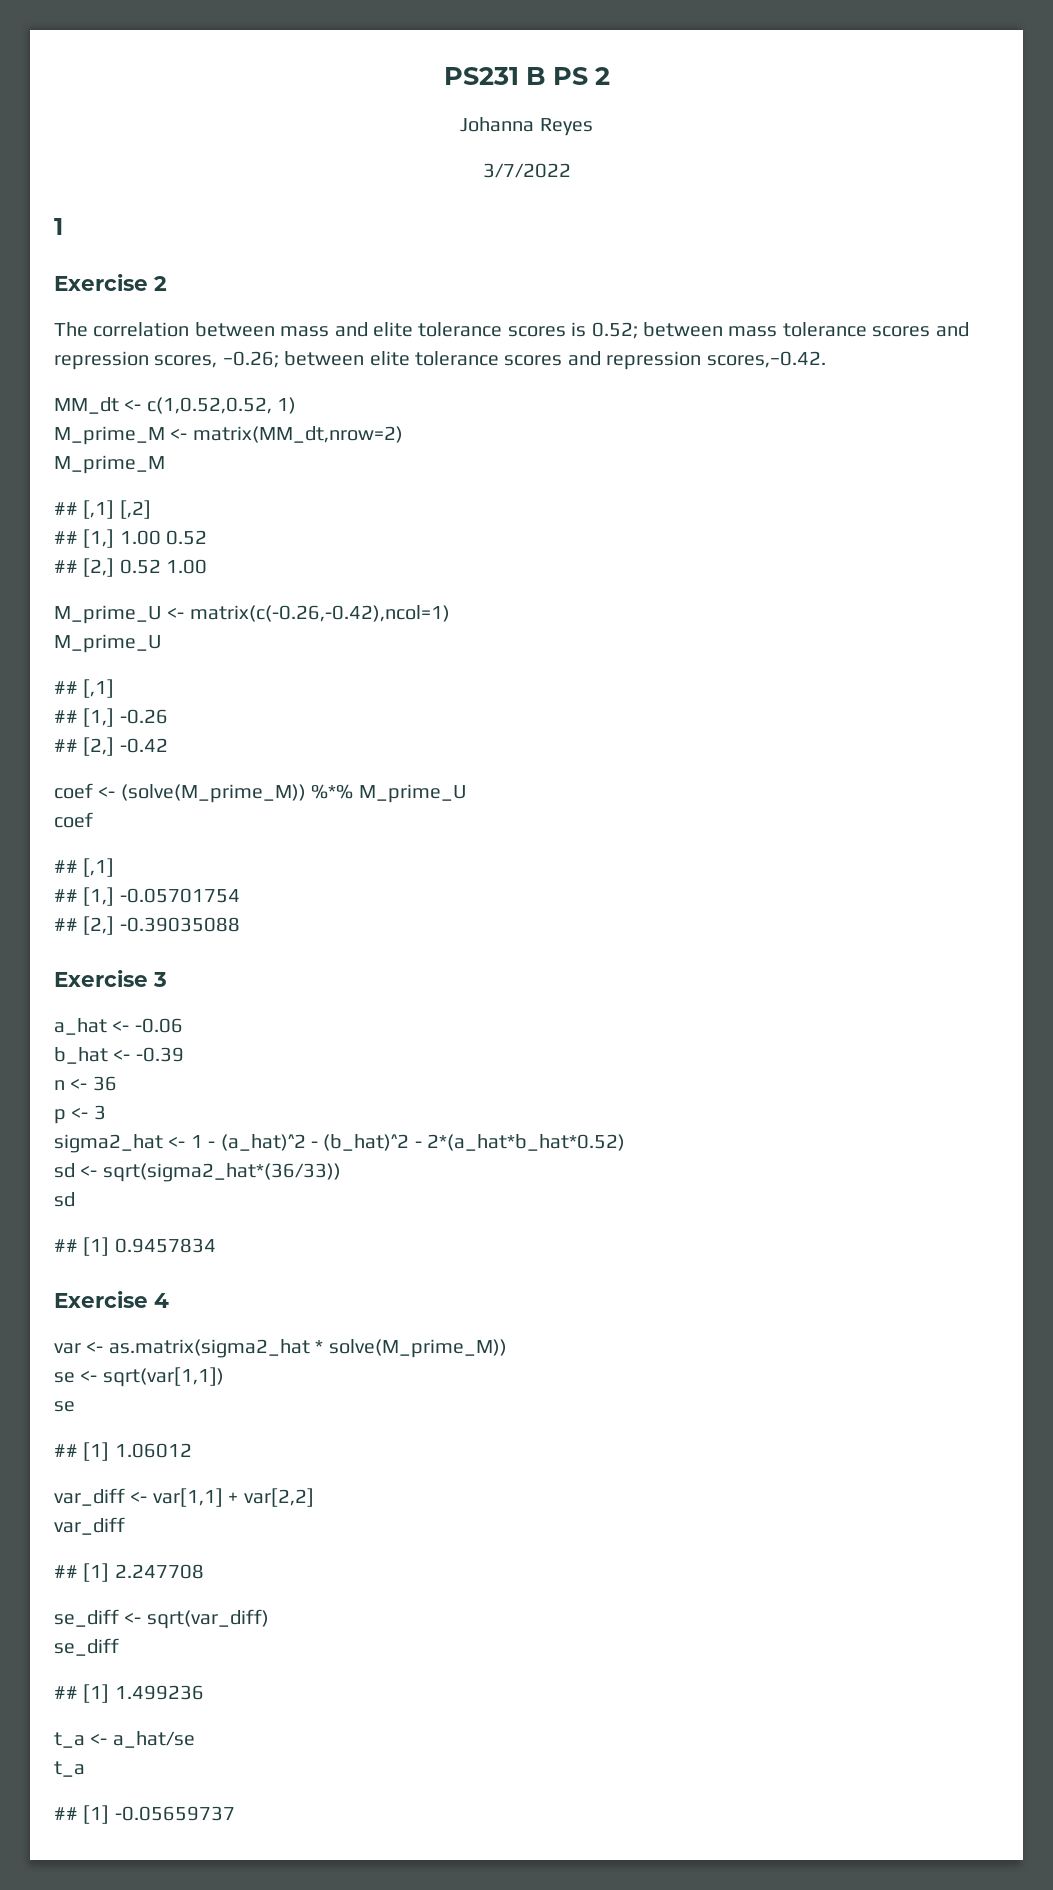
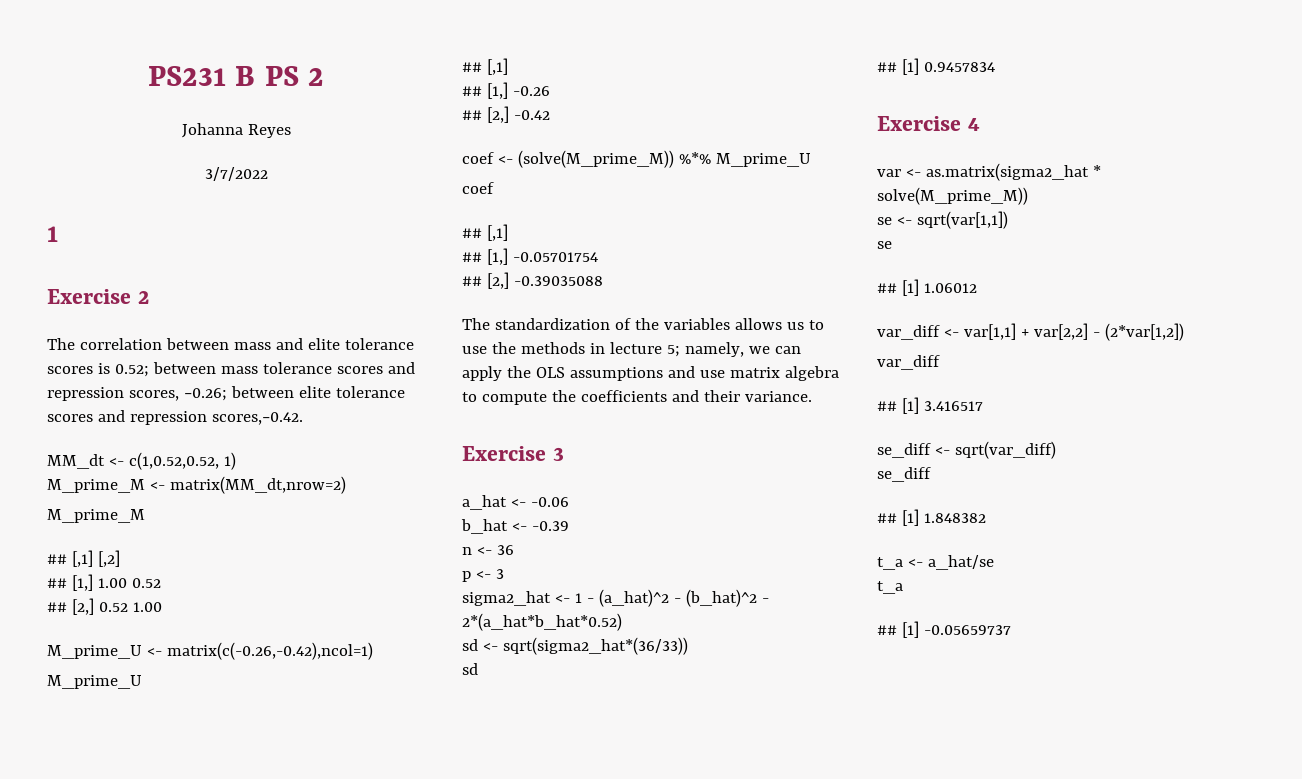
(240, 924) none -> [462,318,824,330] [462,342,801,357] [462,366,839,381] [462,390,812,405] // The standardization of the variables allows us to use the methods in lecture 5; namely, we can apply the OLS assumptions and use matrix algebra to compute the coefficients and their variance.
(314, 1497) none -> [1092,323,1184,341] - (2*var[1,2])
[114,1564,204,1579] 2.247708 -> [923,401,983,411] 3.416517
[114,1685,204,1700] 1.499236 -> [923,513,986,523] 1.848382

